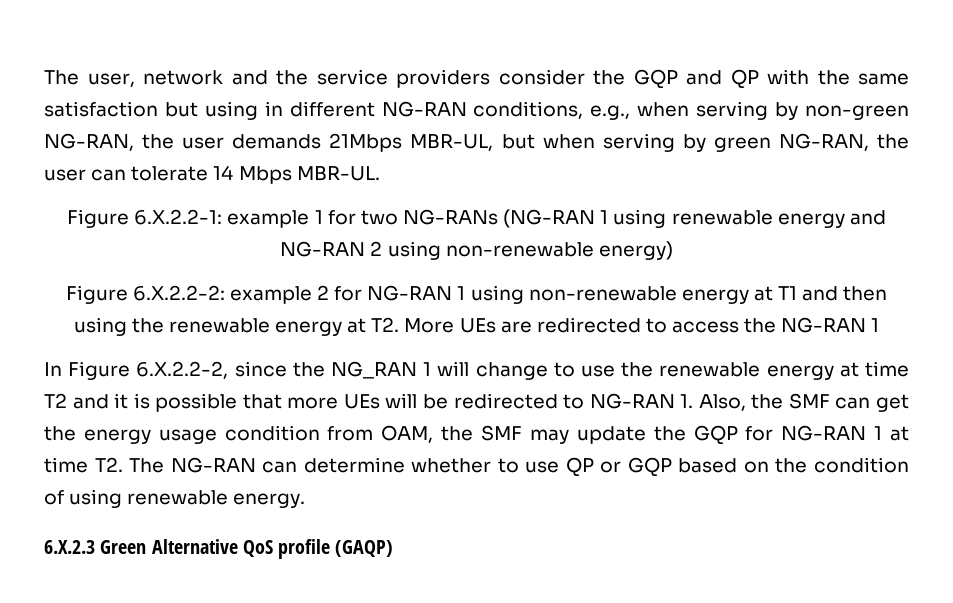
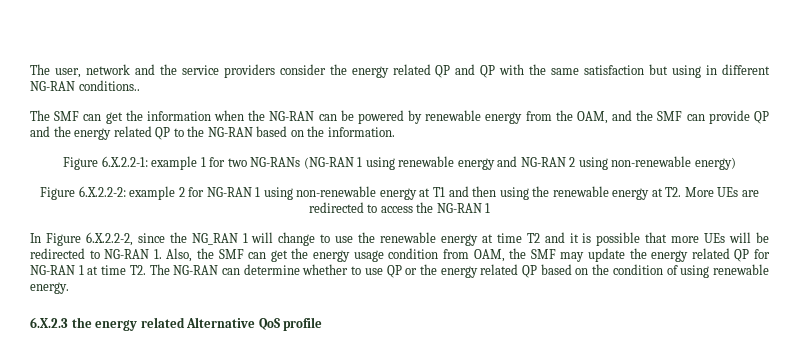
[633,69,678,89] GQP -> [351,64,451,78] energy related QP
[473,101,909,120] [44,133,910,152] [44,165,380,184] conditions, e.g., when serving by non-green NG-RAN, the user demands 21Mbps MBR-UL, but when serving by green NG-RAN, the user can tolerate 14 Mbps MBR-UL. -> [78,80,140,91] [30,110,769,124] [30,126,395,140] conditions.. // The SMF can get the information when the NG-RAN can be powered by renewable energy from the OAM, and the SMF can provide QP and the energy related QP to the NG-RAN based on the information.
[693,425,738,445] GQP -> [651,248,750,262] energy related QP
[627,457,672,477] GQP -> [419,264,538,278] the energy related QP
[100,540,147,554] Green -> [71,317,185,331] the energy related
[335,540,394,557] (GAQP) -> (323, 324) none

